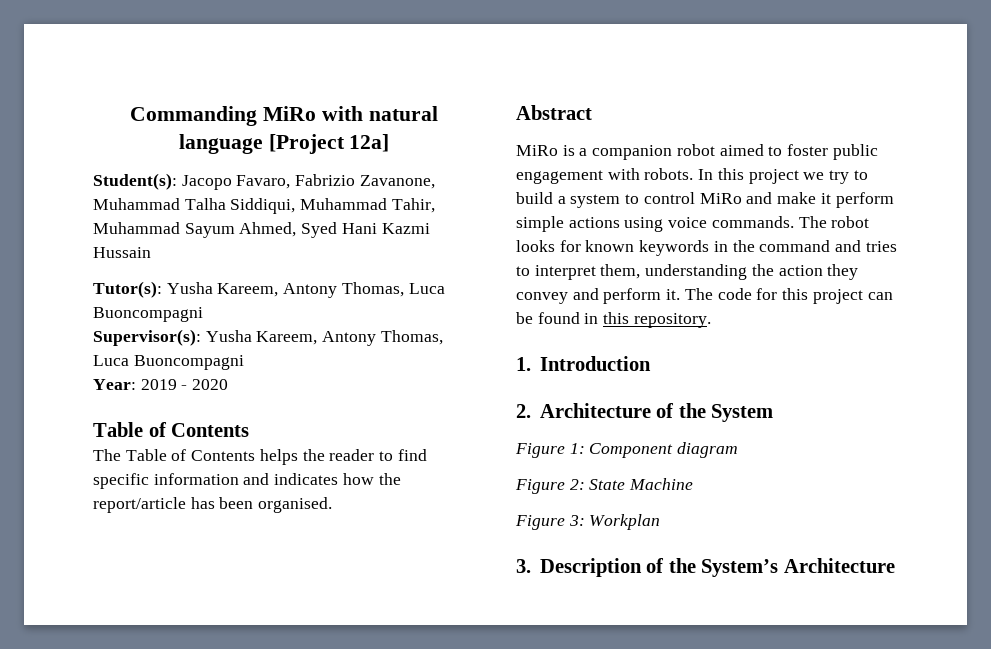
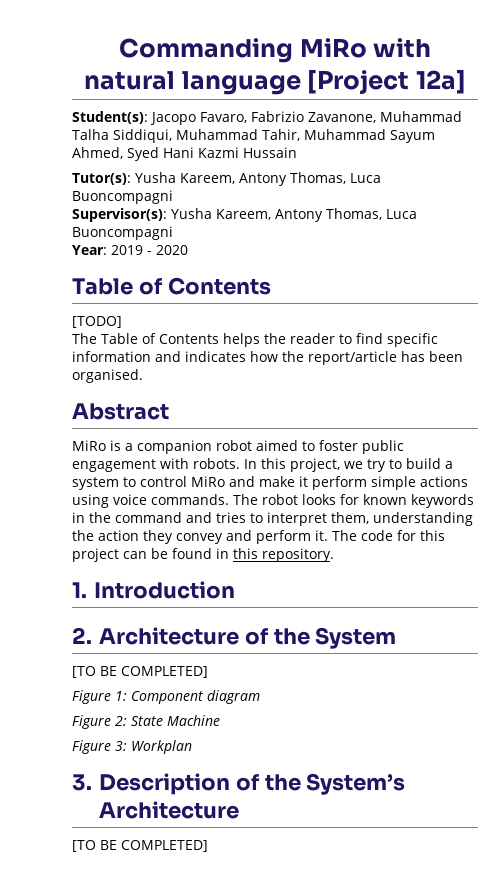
(250, 430) none -> [72,316,122,328] // [TODO]
[748,169,799,184] project -> [290,458,340,472] project,
(774, 413) none -> [72,666,208,678] // [TO BE COMPLETED]
(895, 565) none -> [72,840,208,852] // [TO BE COMPLETED]

